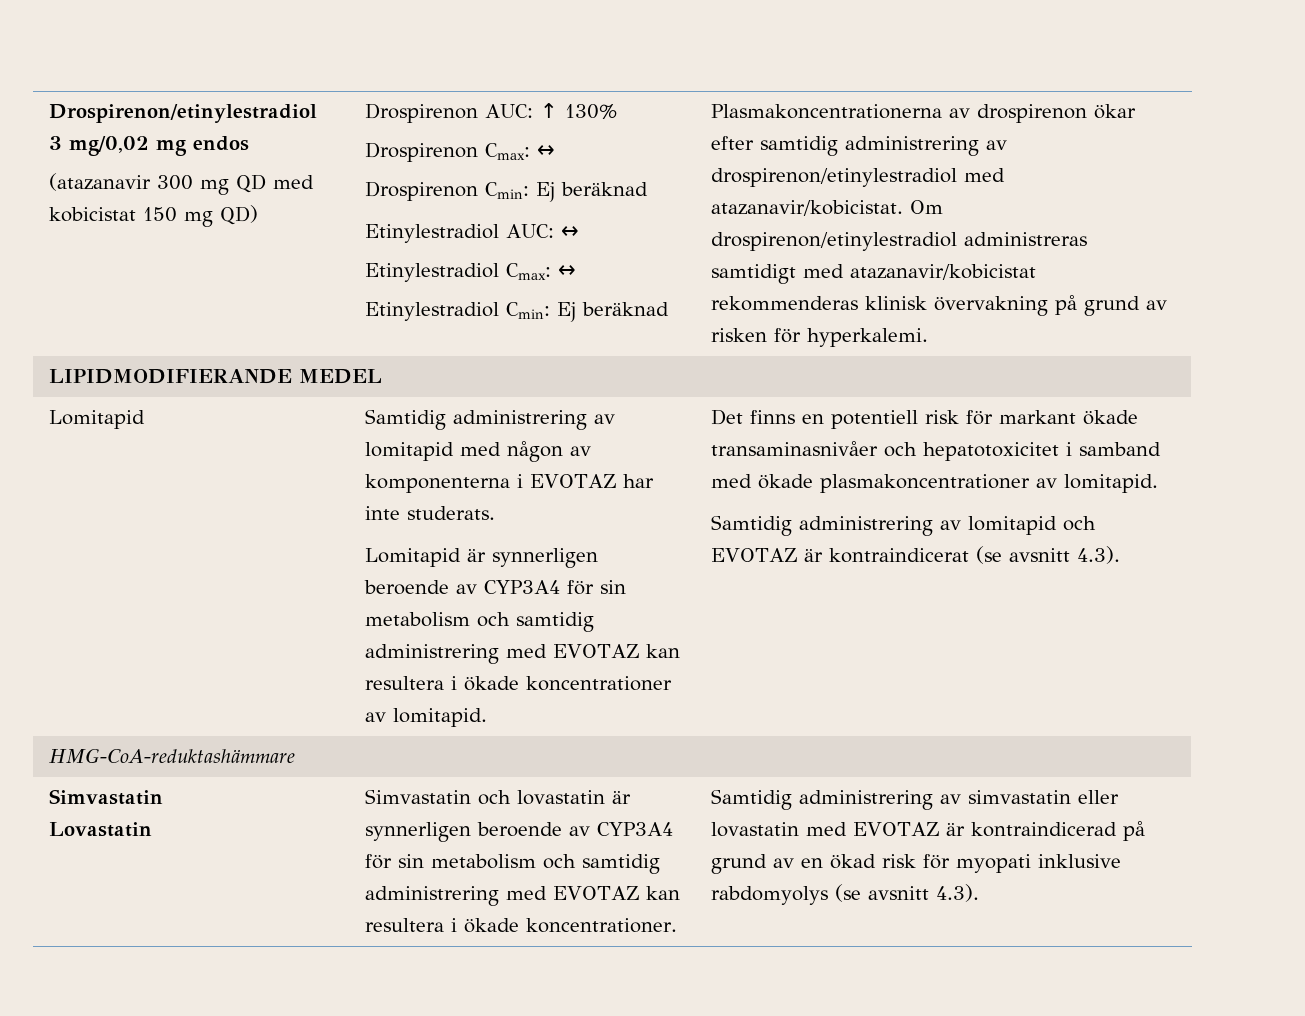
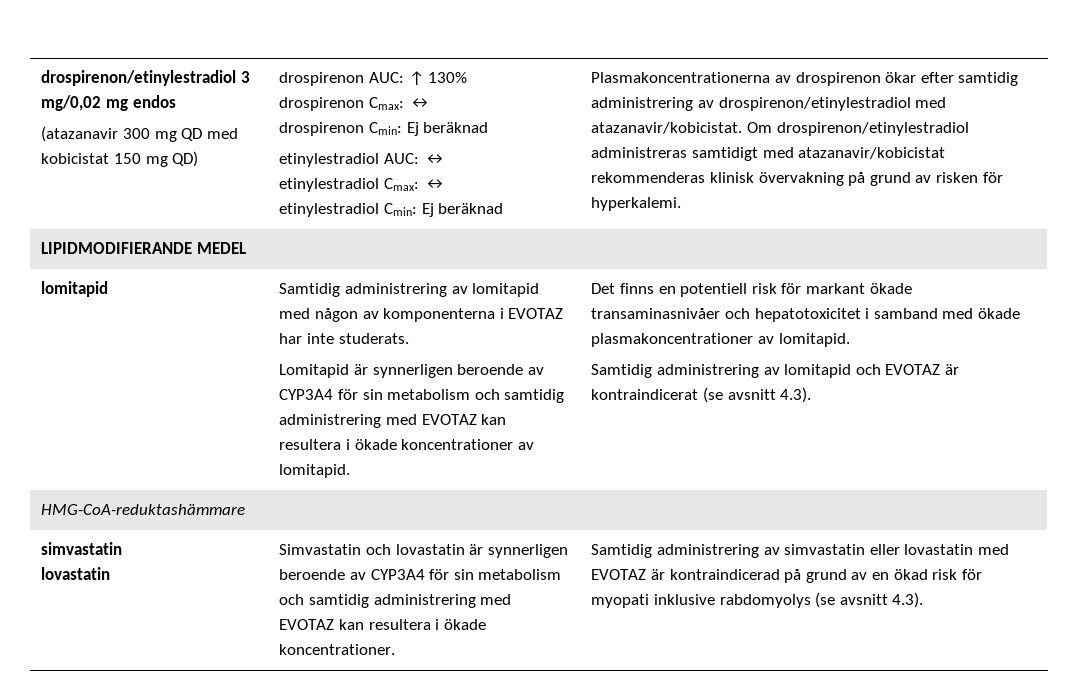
[48,104,317,123] Drospirenon/etinylestradiol -> [41,70,237,86] drospirenon/etinylestradiol
[364,103,478,123] Drospirenon -> [279,72,365,86] drospirenon
[364,142,555,162] [364,181,478,201] Drospirenon Cmax: ↔ // Drospirenon -> [279,97,431,111] [279,122,365,136] drospirenon Cmax: ↔ // drospirenon
[364,224,499,243] Etinylestradiol -> [279,153,380,167] etinylestradiol
[364,263,576,282] [364,302,499,321] Etinylestradiol Cmax: ↔ // Etinylestradiol -> [279,178,446,192] [279,203,380,217] etinylestradiol Cmax: ↔ // etinylestradiol
[48,410,145,429] Lomitapid -> [41,281,109,297] lomitapid
[48,789,163,805] [48,822,152,837] Simvastatin // Lovastatin -> [41,542,123,555] [41,567,111,580] simvastatin // lovastatin

